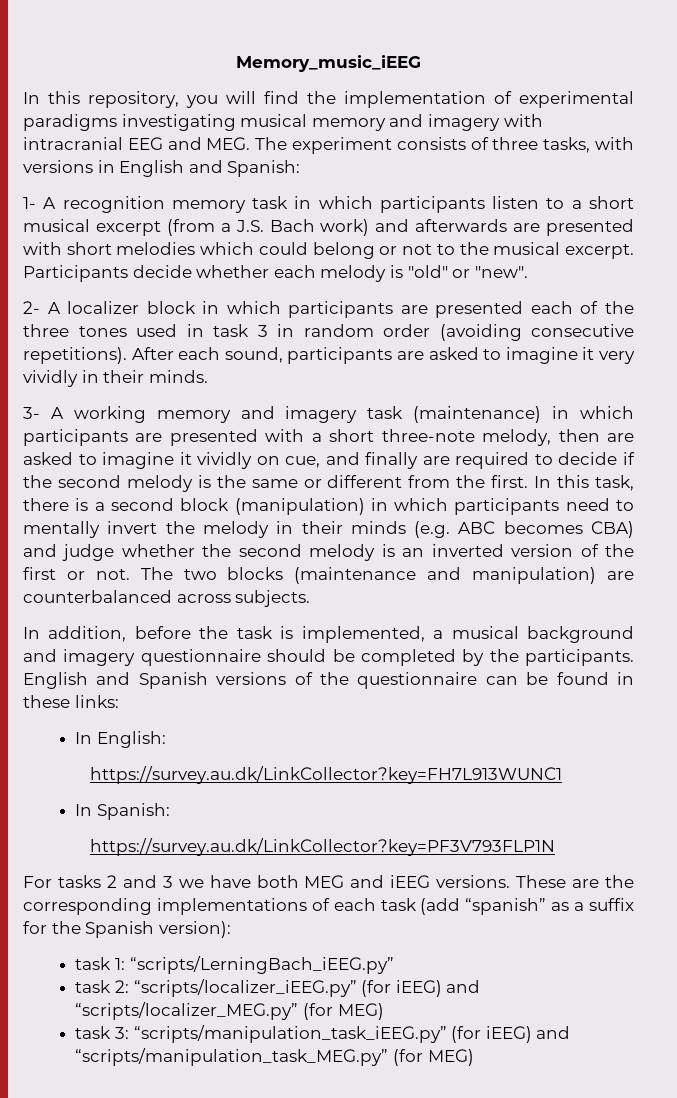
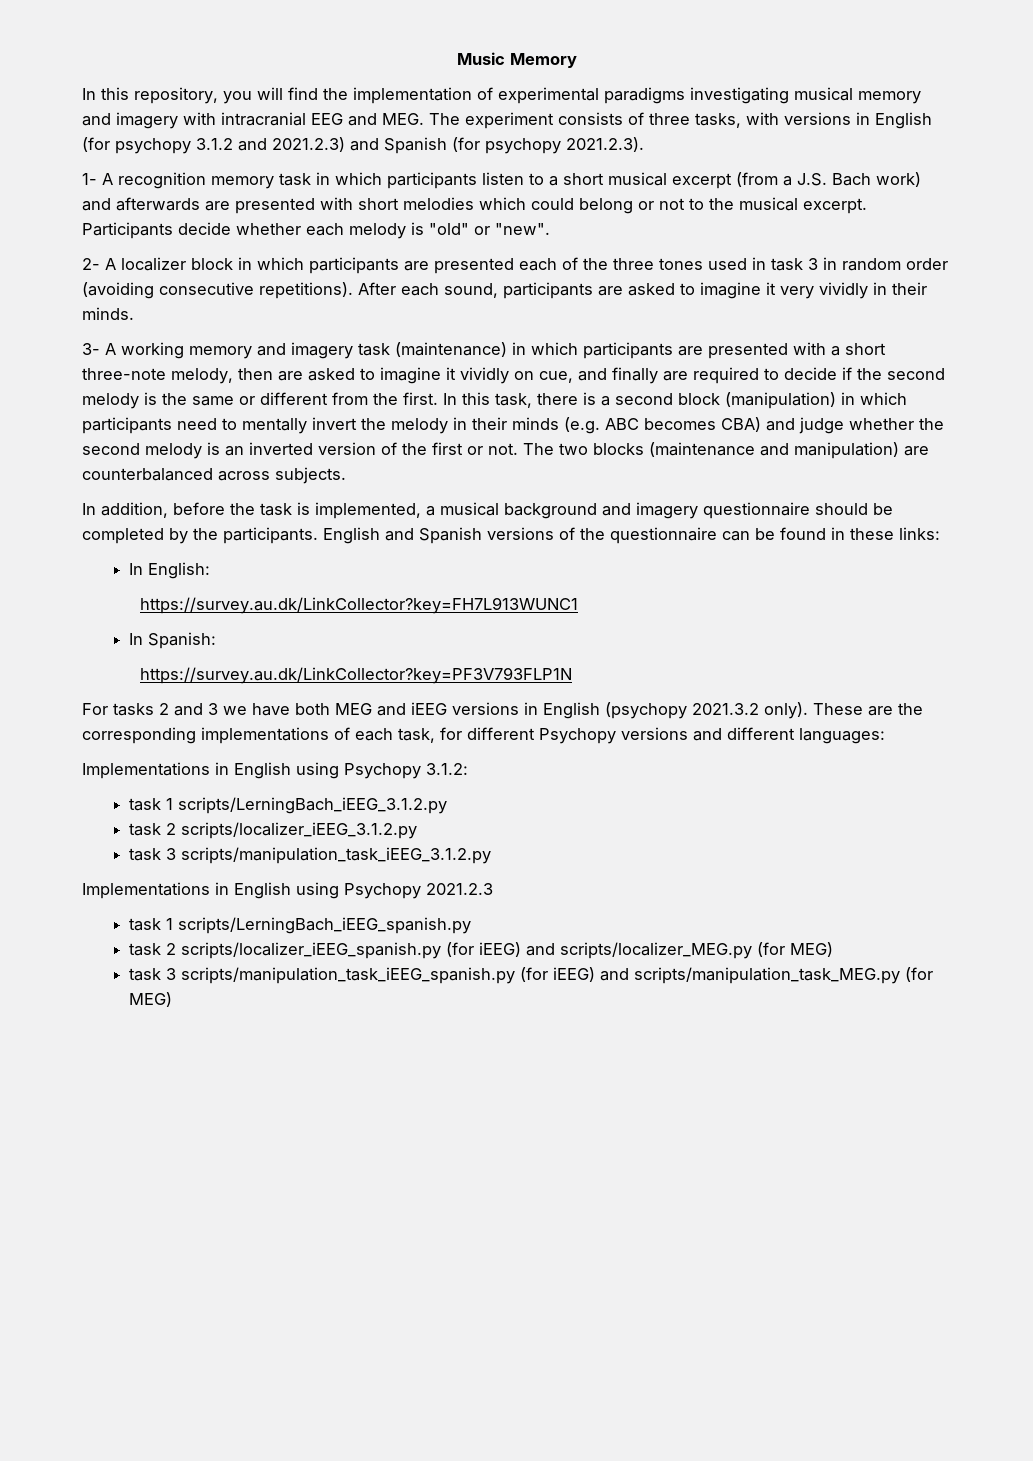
[236,55,421,72] Memory_music_iEEG -> [456,52,577,68] Music Memory
[188,160,301,177] and Spanish: -> [82,137,644,154] (for psychopy 3.1.2 and 2021.2.3) and Spanish (for psychopy 2021.2.3).
[436,875,511,888] versions. -> [452,702,808,719] versions in English (psychopy 2021.3.2 only).
[380,898,634,915] [23,921,231,938] [75,956,394,974] [75,979,481,997] [75,1002,299,1020] task (add “spanish” as a suffix for the Spanish version): // task 1: “scripts/LerningBach_iEEG.py” // task 2: “scripts/localizer_iEEG.py” (for iEEG) and “scripts/localizer_MEG.py” -> [398,727,885,744] [82,762,468,779] [128,797,447,814] [128,822,417,839] [128,847,491,864] [82,882,493,899] [128,917,471,934] [128,942,752,959] task, for different Psychopy versions and different languages: // Implementations in English using Psychopy 3.1.2: // task 1 scripts/LerningBach_iEEG_3.1.2.py // task 2 scripts/localizer_iEEG_3.1.2.py // task 3 scripts/manipulation_task_iEEG_3.1.2.py // Implementations in English using Psychopy 2021.2.3 // task 1 scripts/LerningBach_iEEG_spanish.py // task 2 scripts/localizer_iEEG_spanish.py (for iEEG) and scripts/localizer_MEG.py
[114,1025,571,1043] [75,1048,389,1066] 3: “scripts/manipulation_task_iEEG.py” (for iEEG) and “scripts/manipulation_task_MEG.py” -> [165,967,900,984] 3 scripts/manipulation_task_iEEG_spanish.py (for iEEG) and scripts/manipulation_task_MEG.py

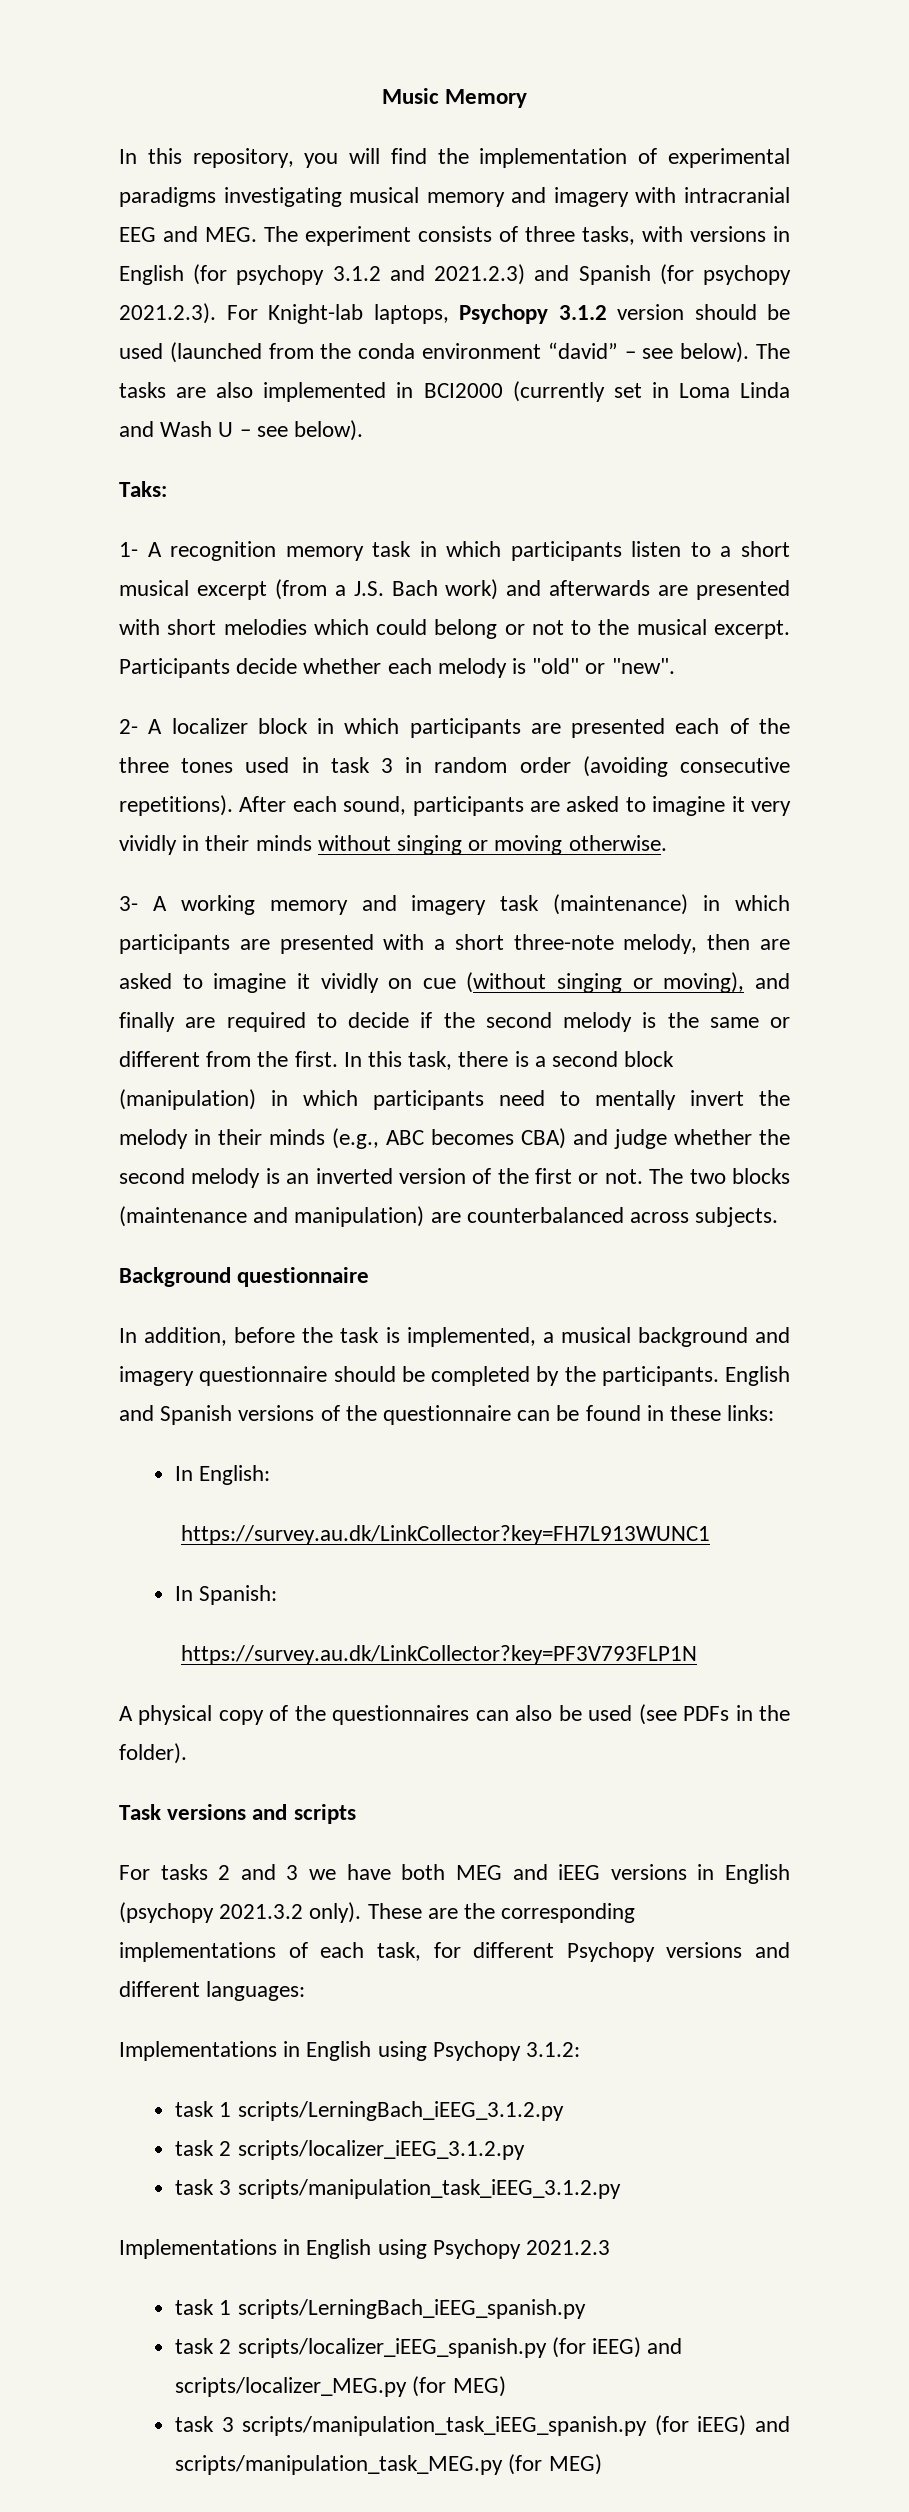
(644, 144) none -> [226,304,790,324] [119,342,790,363] [119,381,791,402] [119,420,364,441] [119,481,167,497] For Knight-lab laptops, Psychopy 3.1.2 version should be used (launched from the conda environment “david” – see below). The tasks are also implemented in BCI2000 (currently set in Loma Linda and Wash U – see below). // Taks:
[82,307,134,320] minds. -> [255,835,667,855] minds without singing or moving otherwise.
[539,371,573,383] cue, -> [422,972,745,993] cue (without singing or moving),
[564,417,600,434] (e.g. -> [332,1128,379,1149] (e.g.,
(346, 475) none -> [119,1267,370,1287] // Background questionnaire
(572, 675) none -> [119,1704,790,1725] [119,1743,187,1764] [119,1804,356,1824] // A physical copy of the questionnaires can also be used (see PDFs in the folder). // Task versions and scripts

